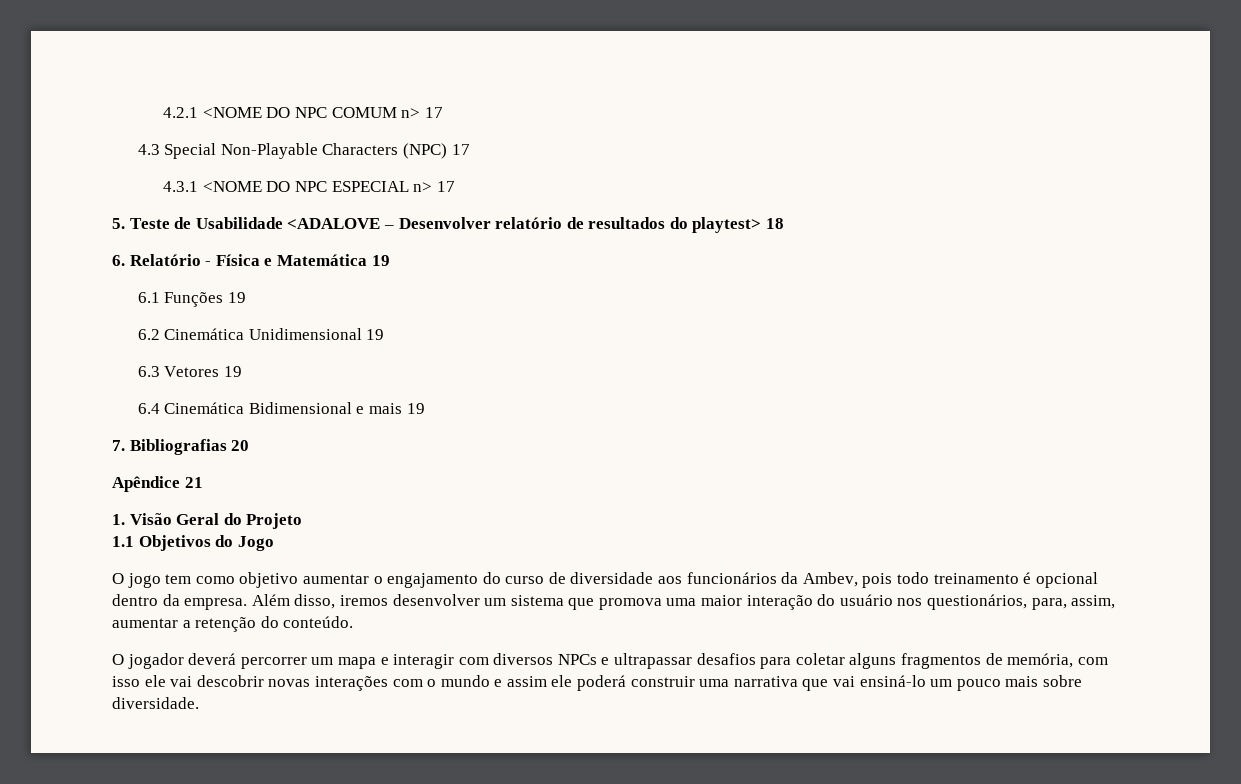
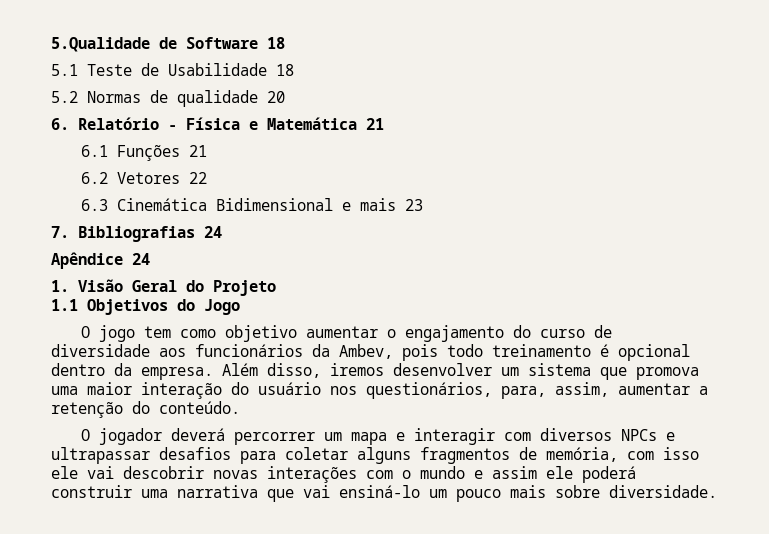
[163,107,443,118] [137,143,470,159] [163,181,455,192] [112,217,785,233] 4.2.1 <NOME DO NPC COMUM n> 17 // 4.3 Special Non-Playable Characters (NPC) 17 // 4.3.1 <NOME DO NPC ESPECIAL n> 17 // 5. Teste de Usabilidade <ADALOVE – Desenvolver relatório de resultados do playtest> 18 -> [51,37,285,52] [51,63,294,76] [51,90,285,107] 5.Qualidade de Software 18 // 5.1 Teste de Usabilidade 18 // 5.2 Normas de qualidade 20
[371,255,390,266] 19 -> [366,118,384,130] 21
[227,292,246,303] 19 -> [189,145,208,157] 21
[164,328,385,340] [137,366,242,377] [137,403,160,414] Cinemática Unidimensional 19 // 6.3 Vetores 19 // 6.4 -> [117,172,208,184] [81,199,109,211] Vetores 22 // 6.3
[406,403,425,414] 19 -> [405,199,424,211] 23
[231,440,250,451] 20 -> [204,226,222,238] 24
[184,477,203,488] 21 -> [132,253,150,265] 24

